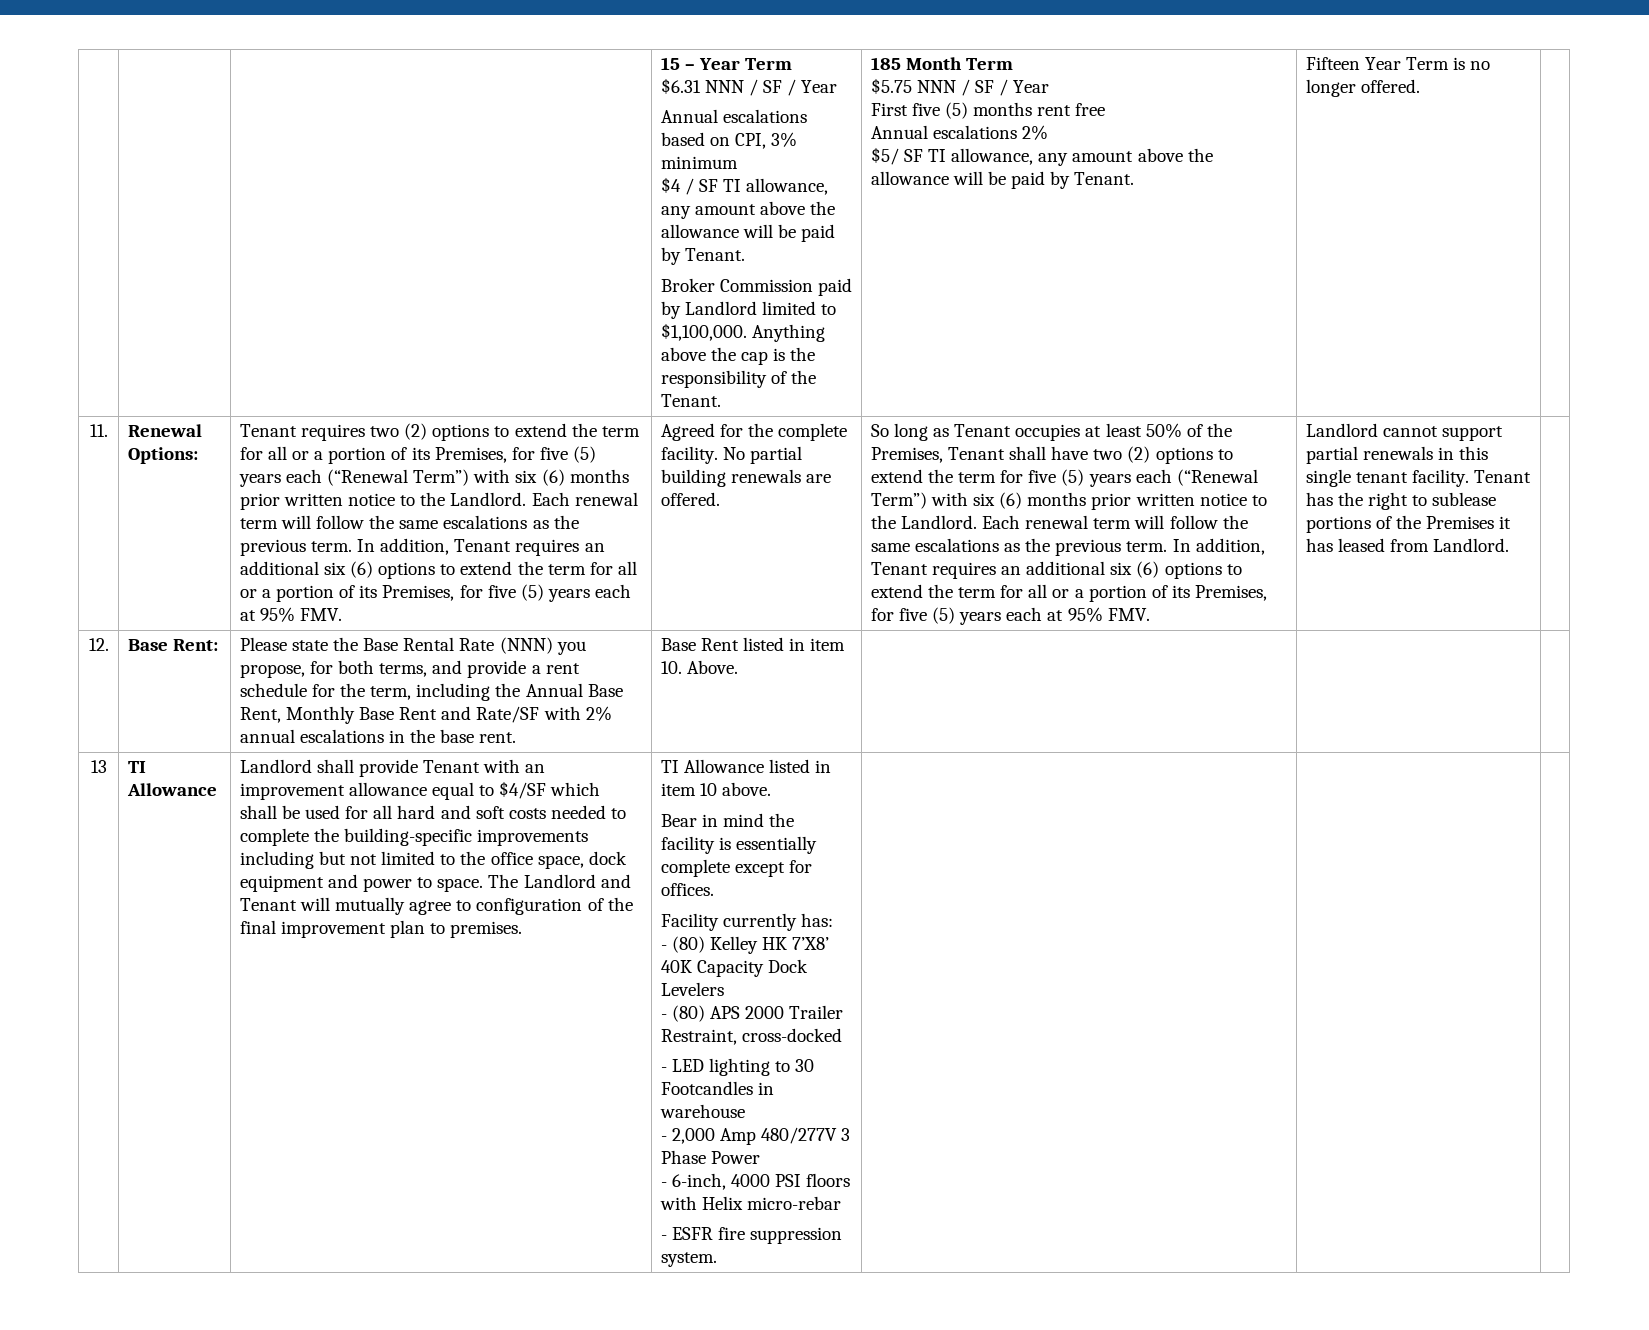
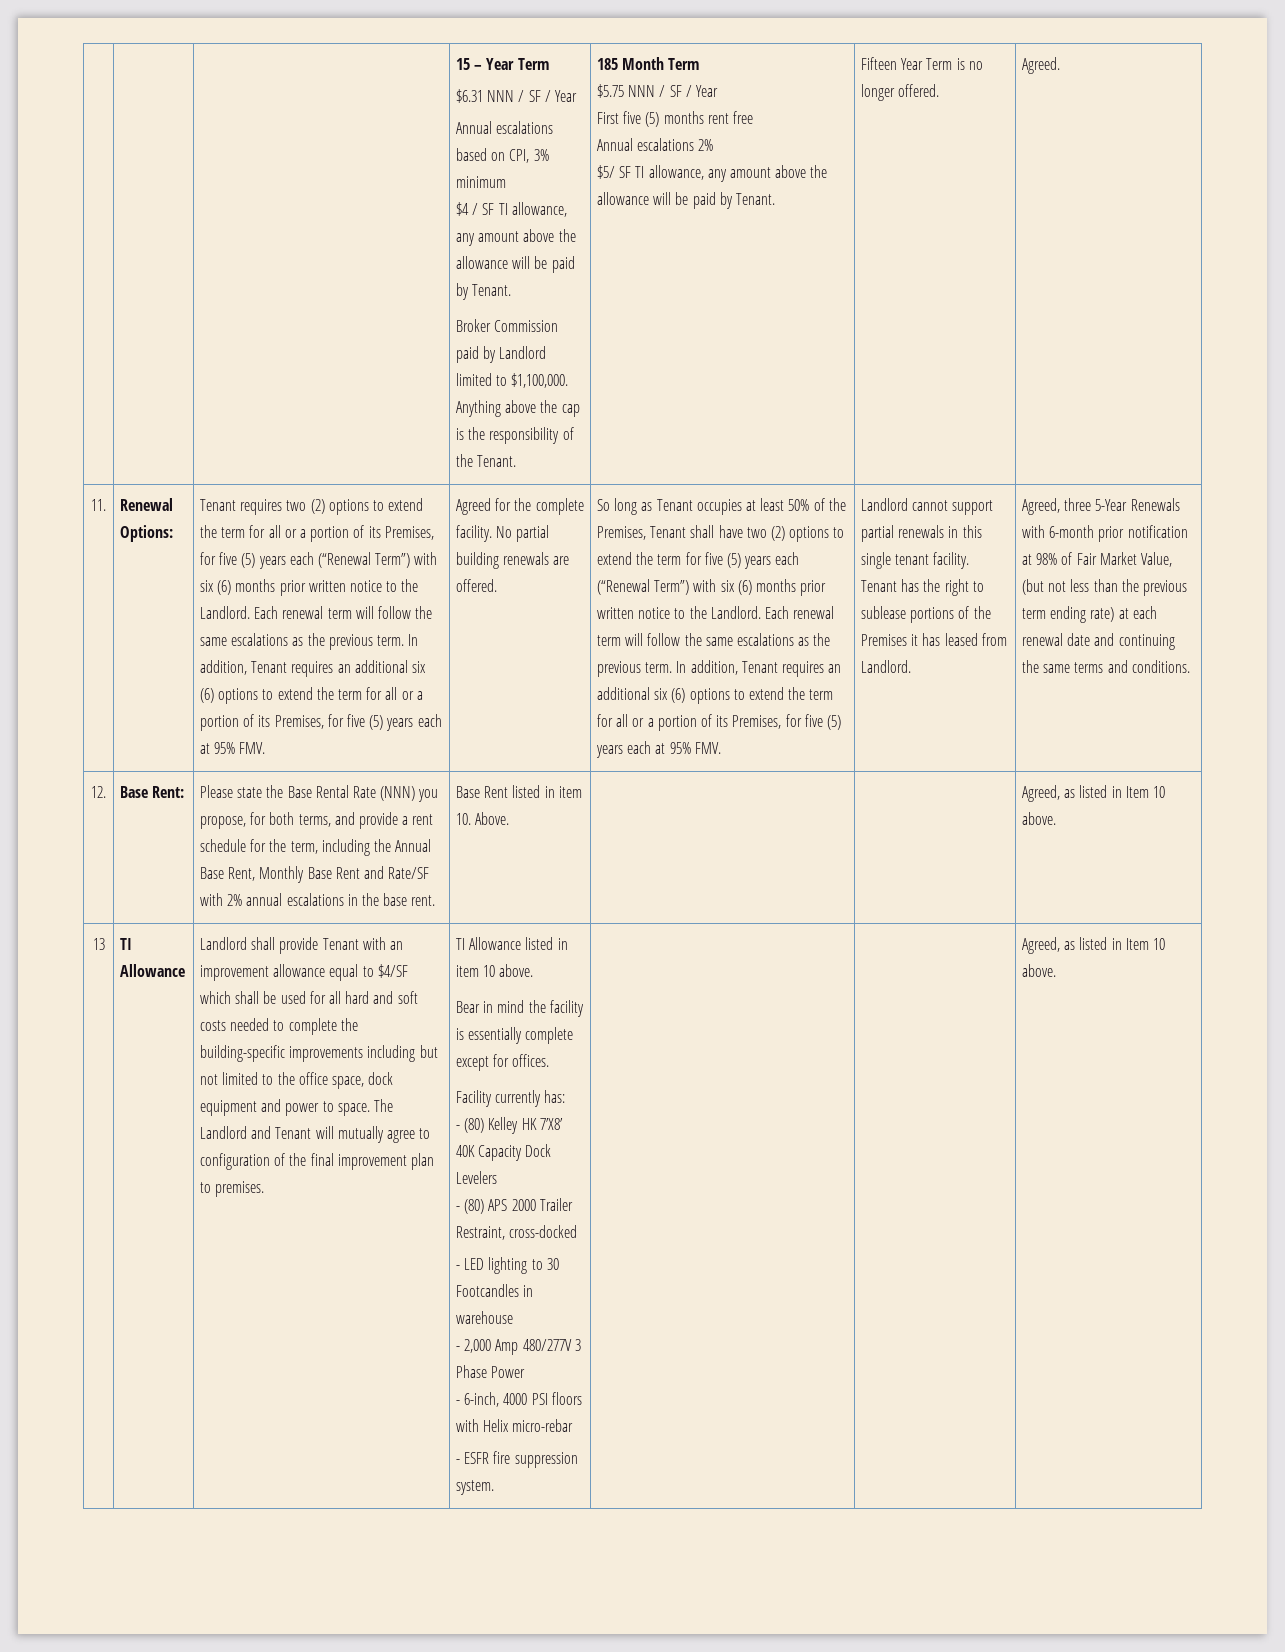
(1420, 86) none -> [1022,57,1061,74] Agreed.
(1510, 545) none -> [1022,498,1180,515] [1022,525,1188,542] [1022,552,1173,567] [1022,579,1188,596] [1022,606,1157,623] [1022,633,1175,650] [1022,660,1190,673] Agreed, three 5-Year Renewals with 6-month prior notification at 98% of Fair Market Value, (but not less than the previous term ending rate) at each renewal date and continuing the same terms and conditions.
(738, 667) none -> [1022,785,1166,802] [1022,812,1057,825] Agreed, as listed in Item 10 above.
(717, 1259) none -> [1022,937,1166,954] [1022,964,1057,977] Agreed, as listed in Item 10 above.

